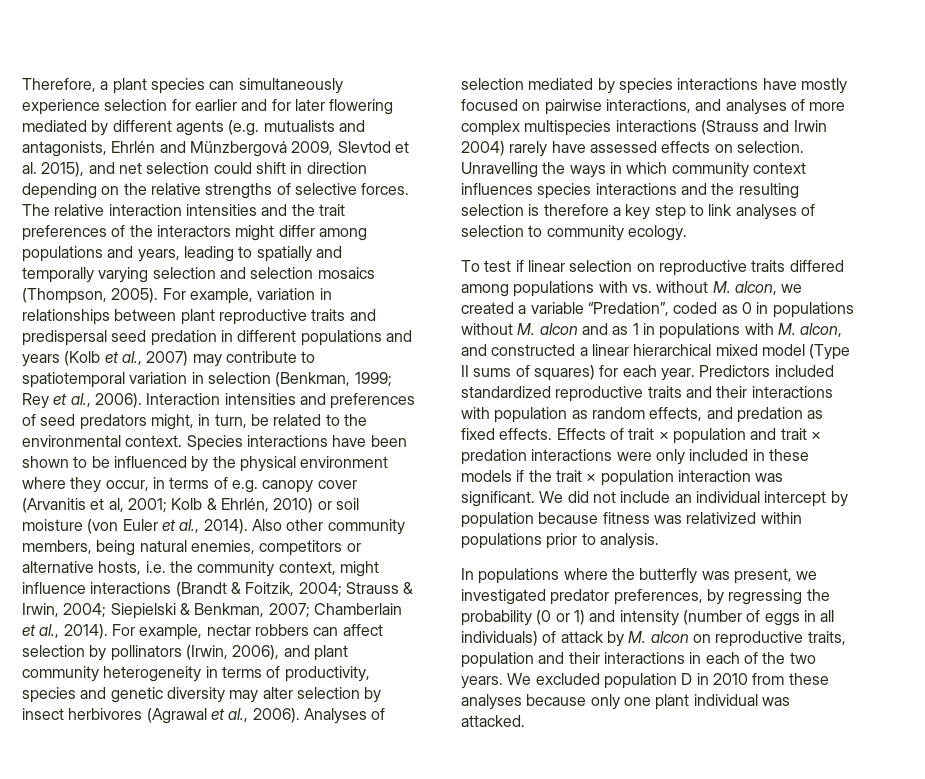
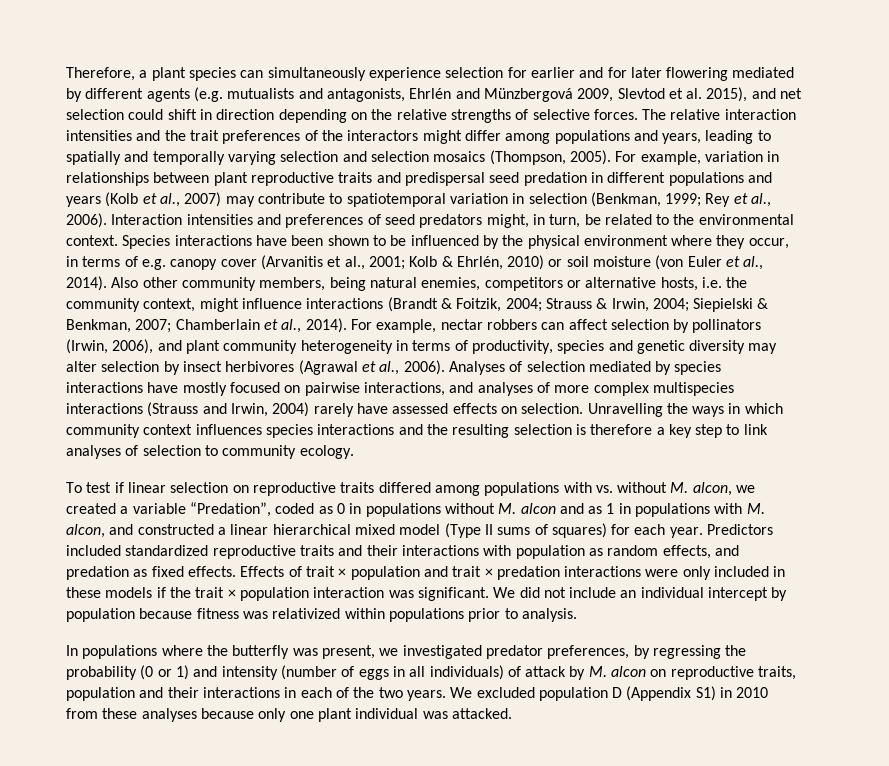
[108,498,124,512] al, -> [344,256,365,270] al.,
[793,120,827,132] Irwin -> [230,403,268,417] Irwin,
(693, 679) none -> [626,686,716,701] (Appendix S1)

